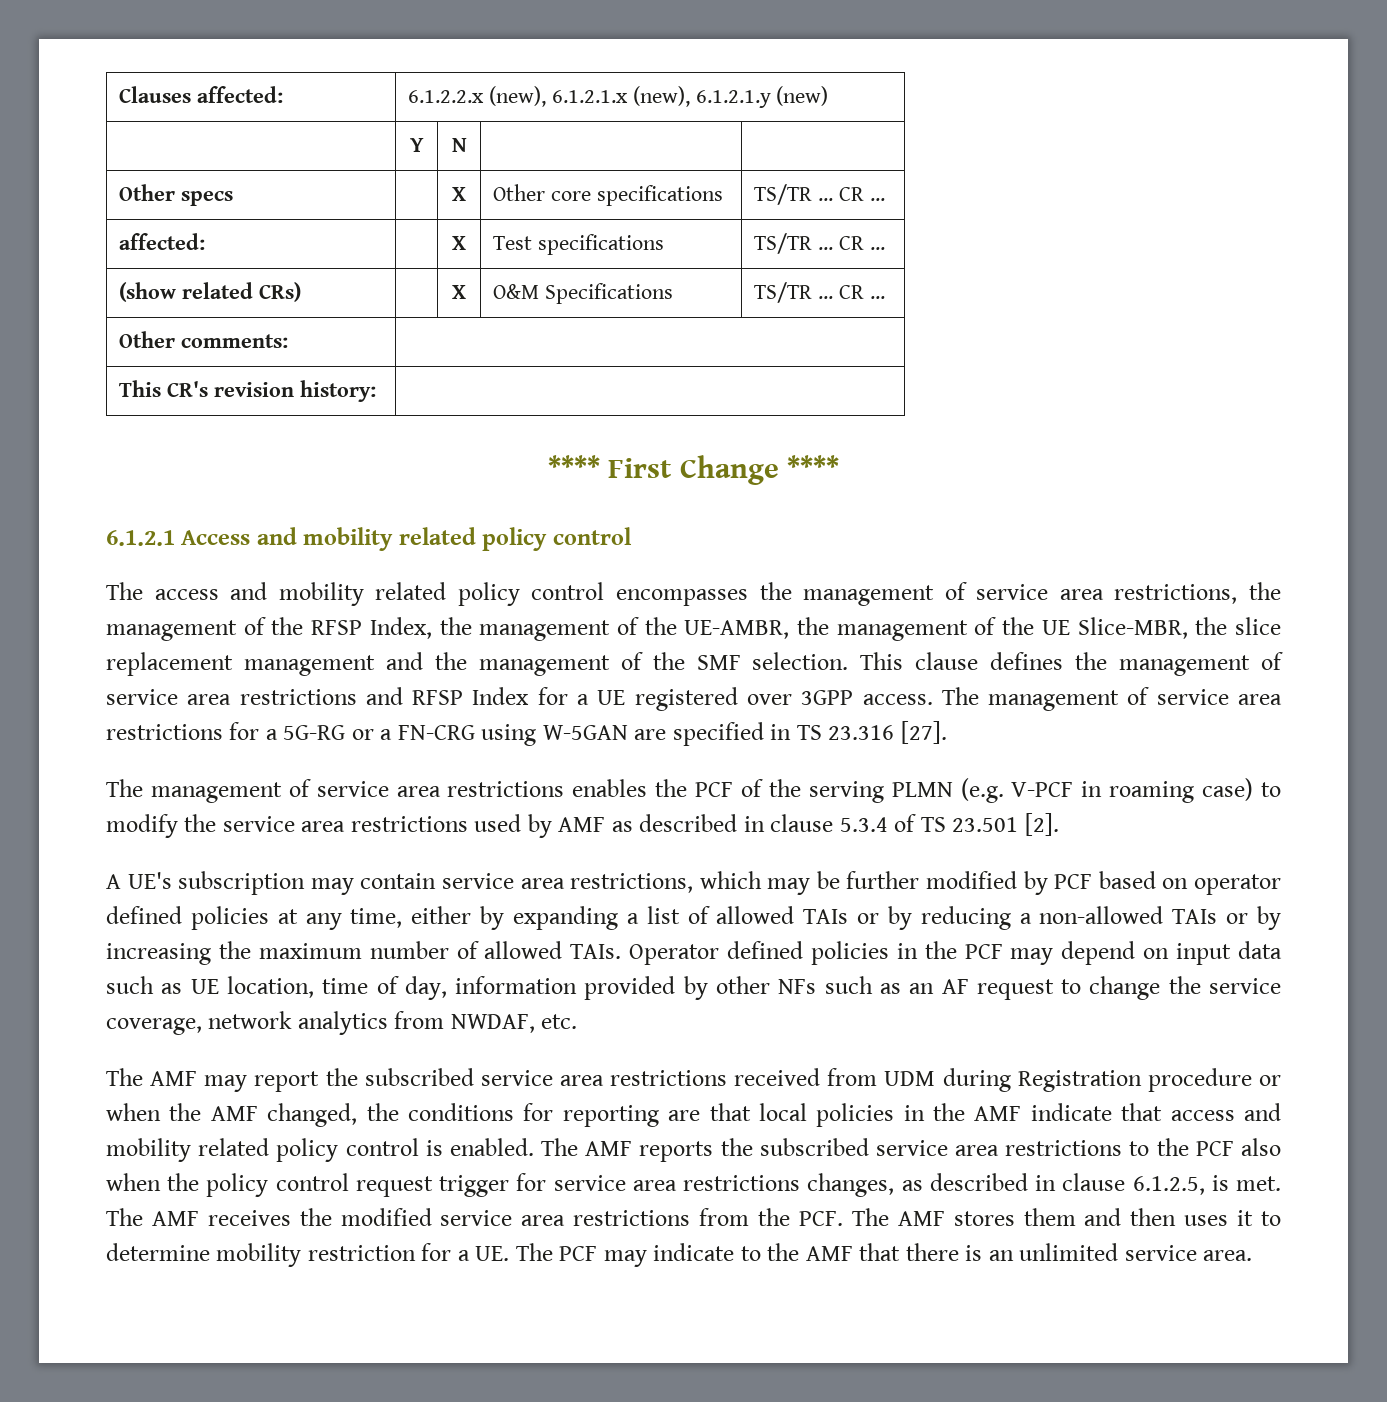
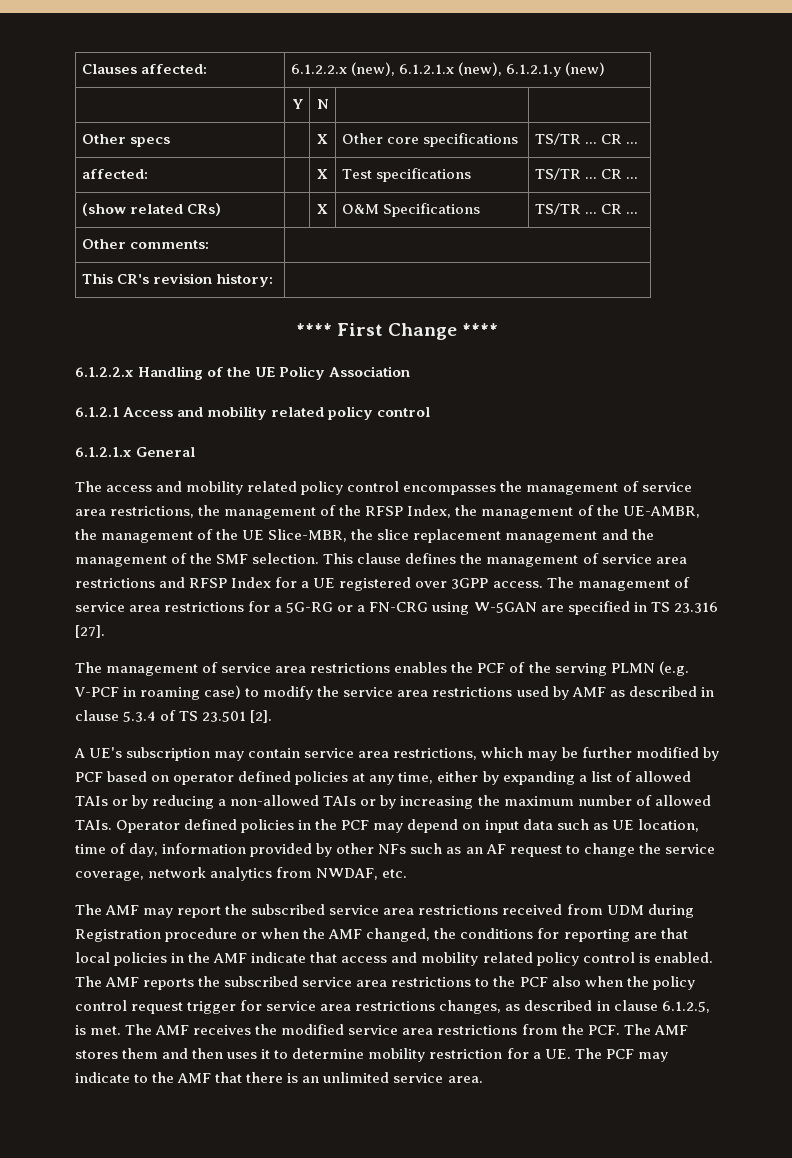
(839, 466) none -> [75,366,411,380] // 6.1.2.2.x Handling of the UE Policy Association
(632, 536) none -> [75,447,196,457] // 6.1.2.1.x General

